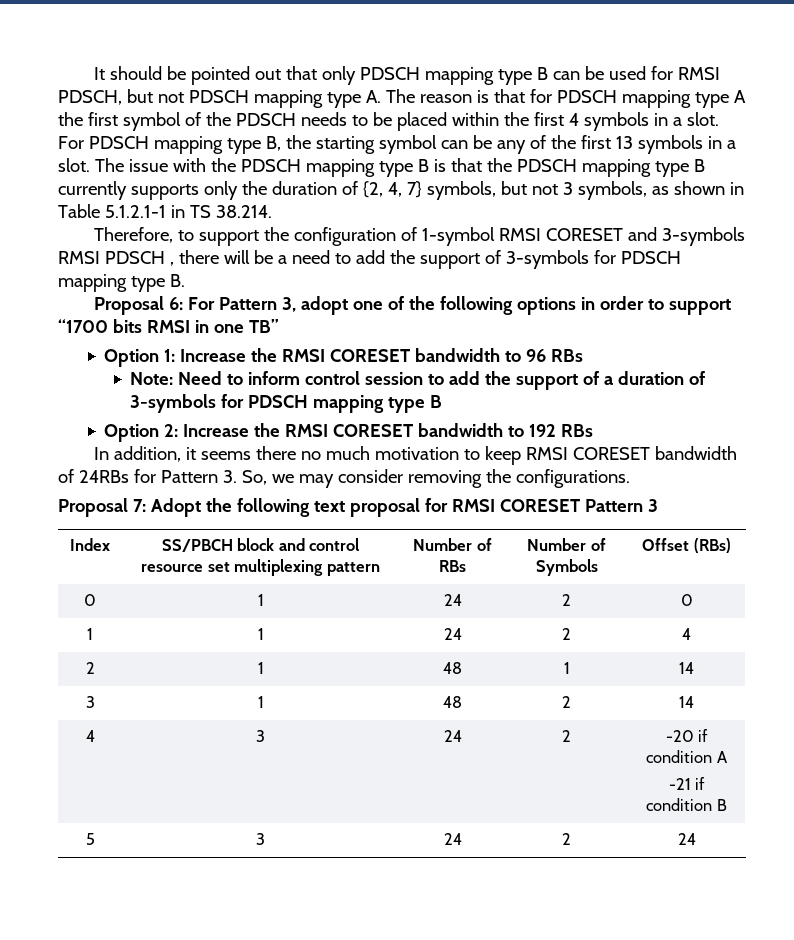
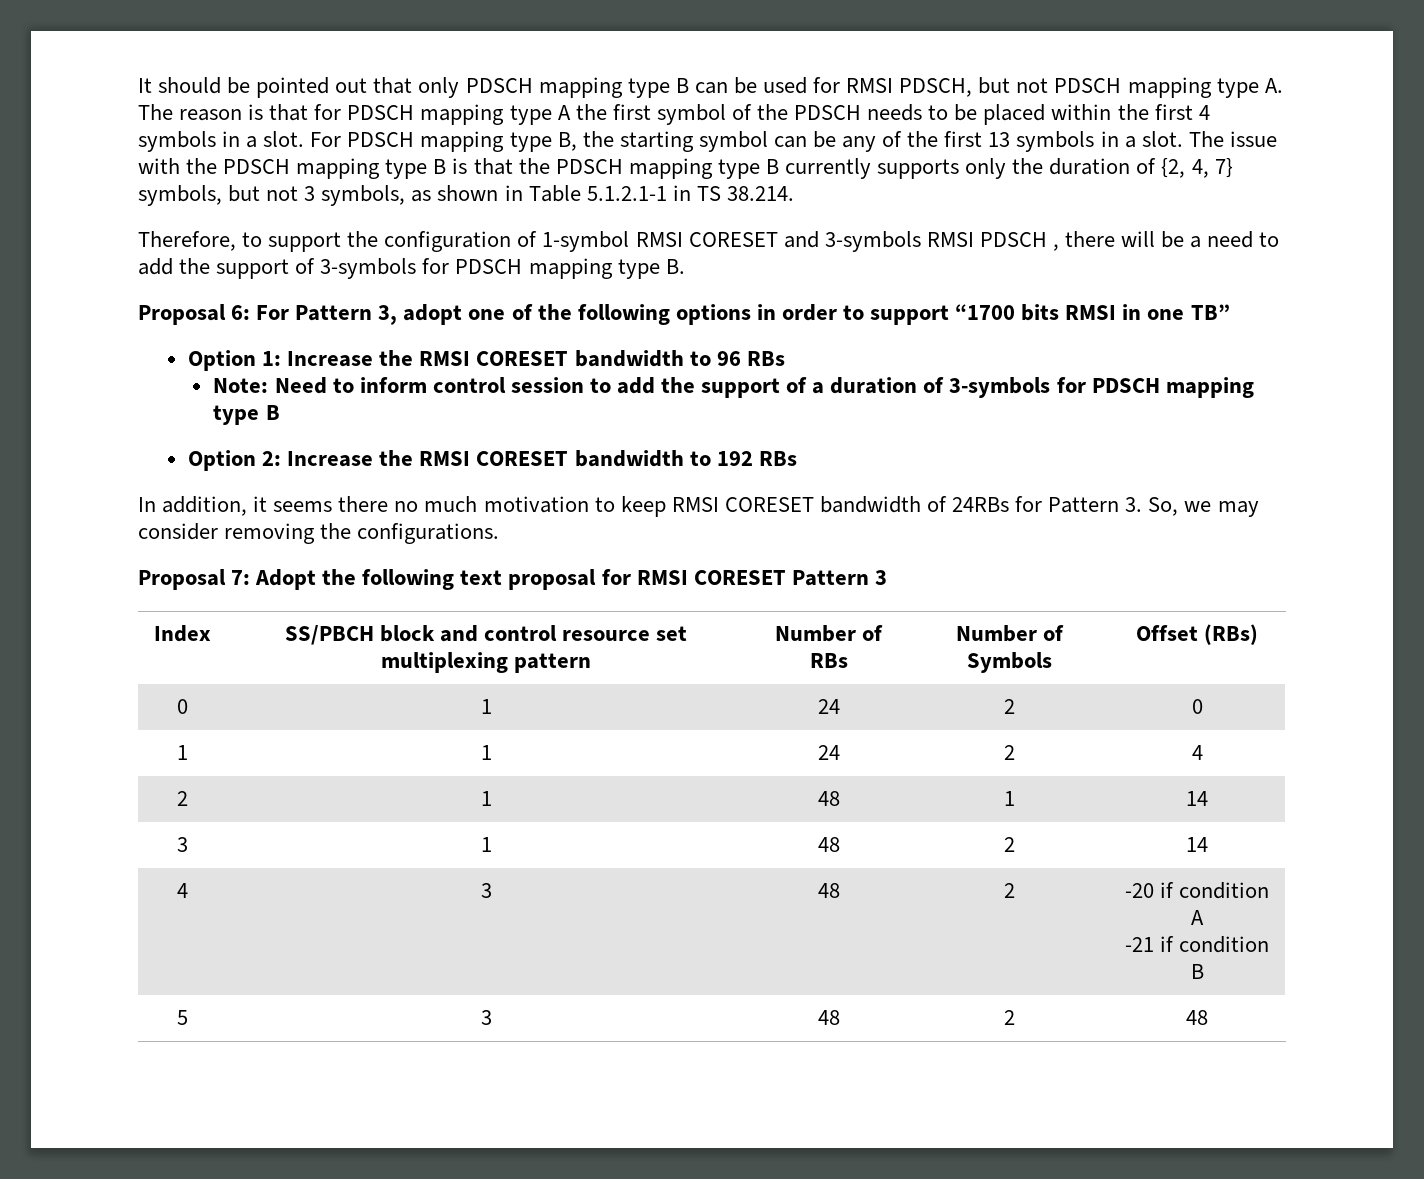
[443,730,462,742] 24 -> [817,883,840,898] 48
[443,833,462,845] [562,833,571,845] [677,833,696,845] 24 | 2 | 24 -> [817,1010,840,1025] [1004,1010,1016,1025] [1186,1010,1208,1025] 48 | 2 | 48

